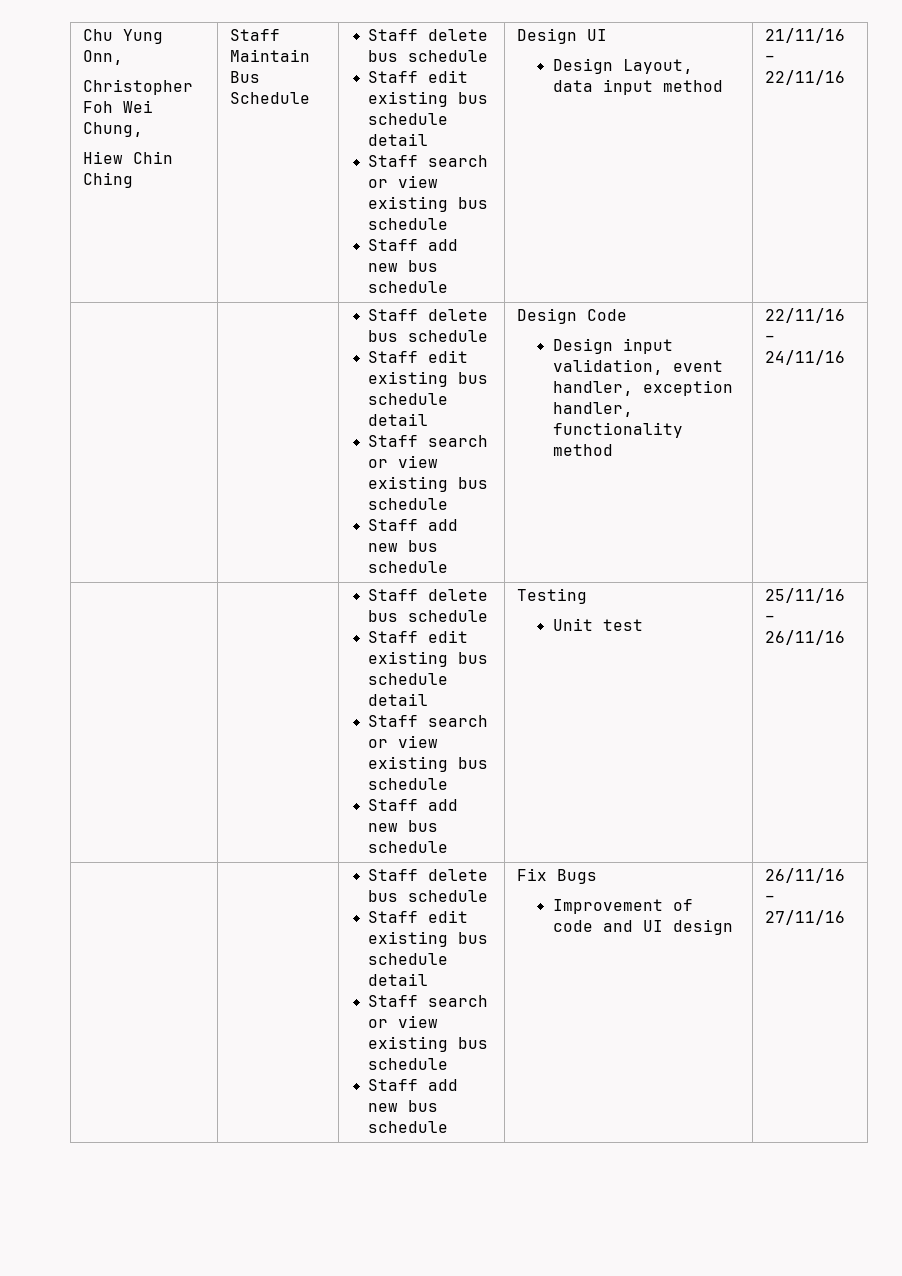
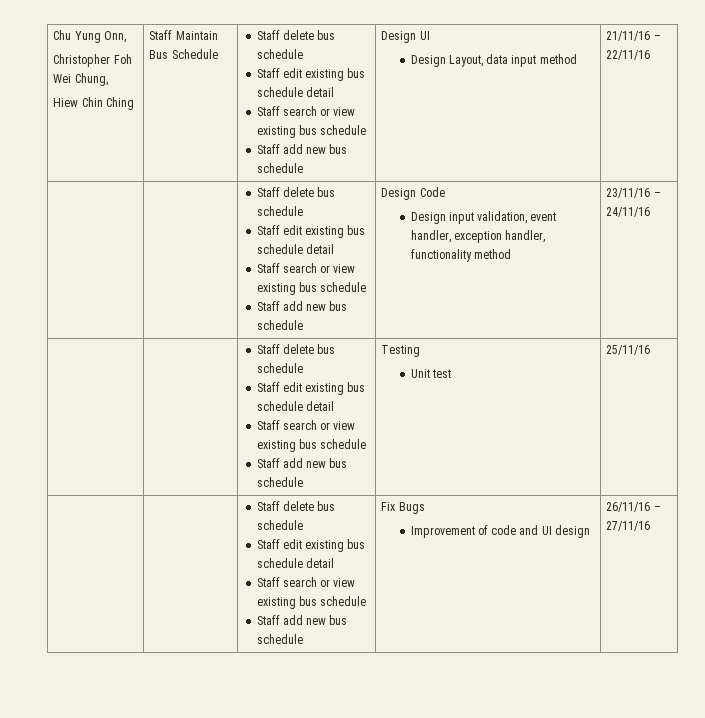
[764,308,845,323] 22/11/16 -> [606,188,651,198] 23/11/16
[764,615,775,622] [764,630,845,645] – 26/11/16 -> (651, 350) none

